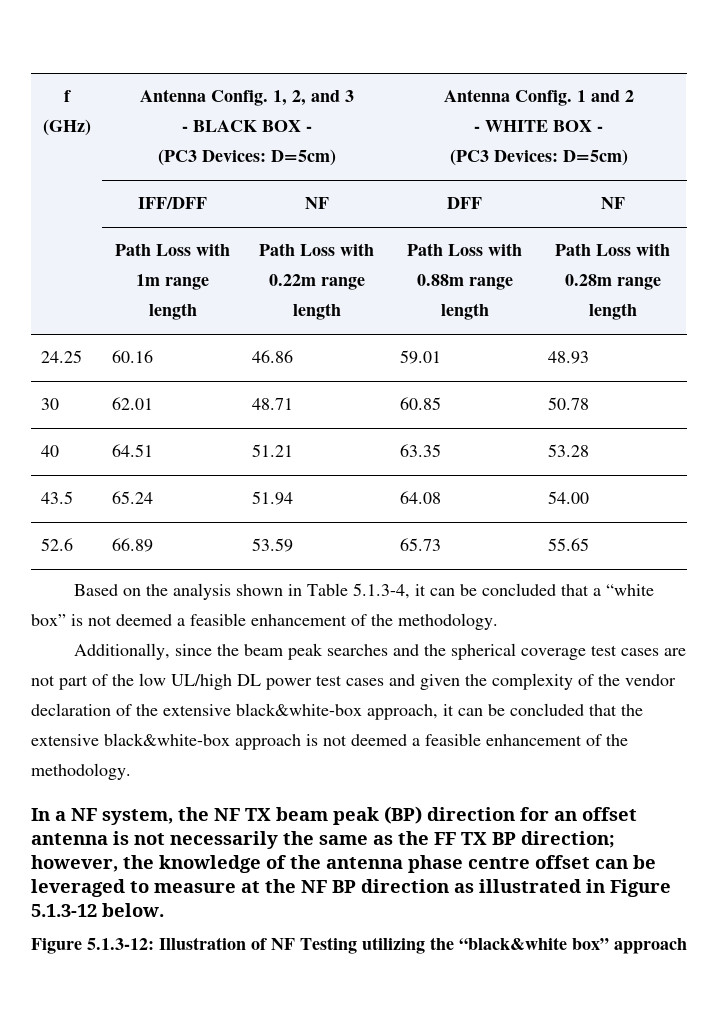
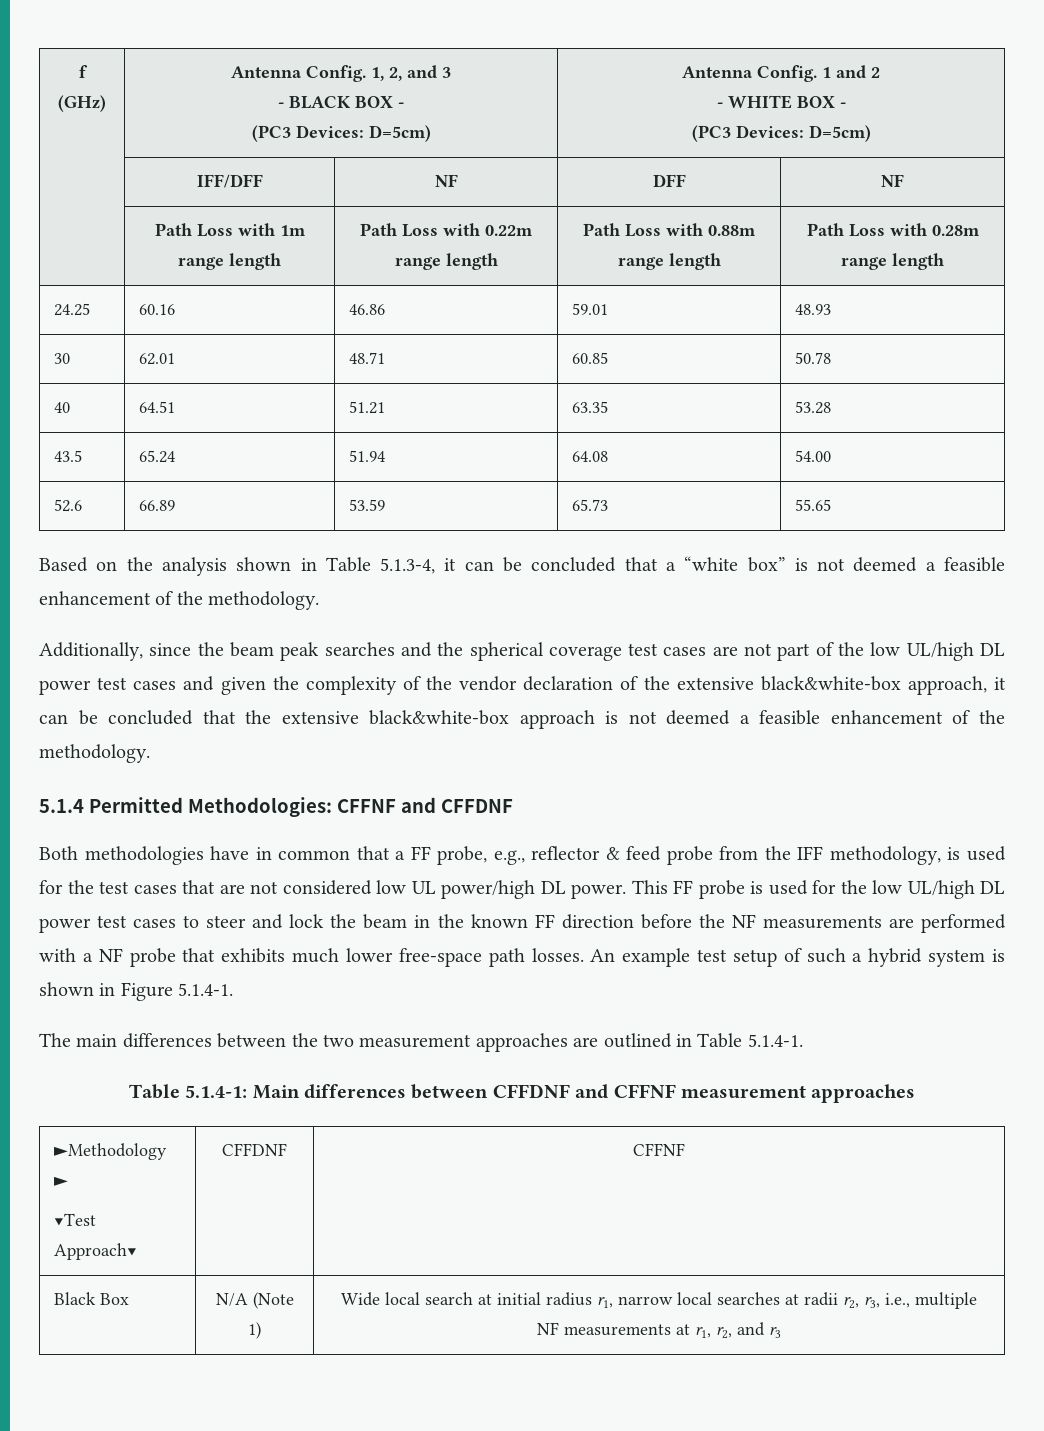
[31,806,637,825] [31,831,615,849] [31,855,656,873] [31,879,671,897] [31,903,164,917] [31,937,687,954] In a NF system, the NF TX beam peak (BP) direction for an offset antenna is not necessarily the same as the FF TX BP direction; however, the knowledge of the antenna phase centre offset can be leveraged to measure at the NF BP direction as illustrated in Figure 5.1.3-12 below. // Figure 5.1.3-12: Illustration of NF Testing utilizing the “black&white box” approach -> [39,797,513,817] [39,846,1006,865] [39,880,1005,899] [39,914,1007,933] [39,948,1006,967] [39,982,234,1001] [39,1033,803,1052] [128,1084,916,1103] [53,1143,167,1160] [53,1176,68,1186] [53,1213,96,1226] [53,1243,137,1260] [222,1143,287,1156] [633,1143,685,1156] [53,1292,129,1305] [215,1292,294,1309] [248,1322,261,1339] [341,1292,977,1309] [537,1322,781,1339] 5.1.4 Permitted Methodologies: CFFNF and CFFDNF // Both methodologies have in common that a FF probe, e.g., reflector & feed probe from the IFF methodology, is used for the test cases that are not considered low UL power/high DL power. This FF probe is used for the low UL/high DL power test cases to steer and lock the beam in the known FF direction before the NF measurements are performed with a NF probe that exhibits much lower free-space path losses. An example test setup of such a hybrid system is shown in Figure 5.1.4-1. // The main differences between the two measurement approaches are outlined in Table 5.1.4-1. // Table 5.1.4-1: Main differences between CFFDNF and CFFNF measurement approaches // ►Methodology ► // ▼Test Approach▼ | CFFDNF | CFFNF // Black Box | N/A (Note 1) | Wide local search at initial radius r1, narrow local searches at radii r2, r3, i.e., multiple NF measurements at r1, r2, and r3

